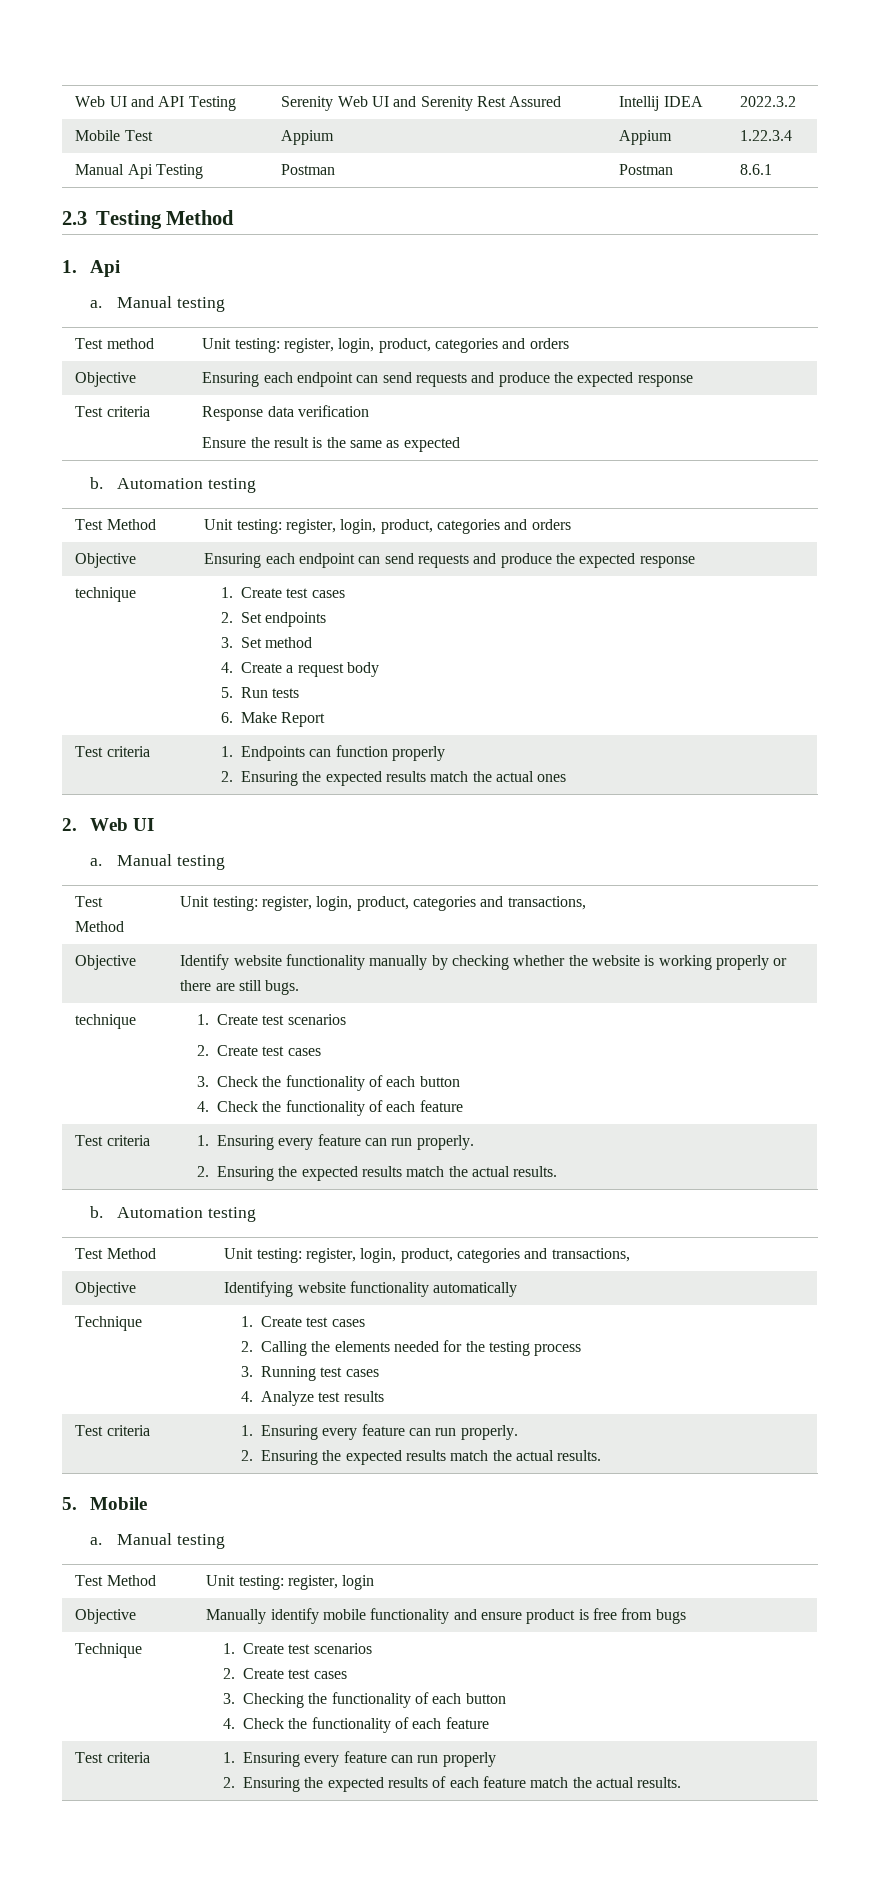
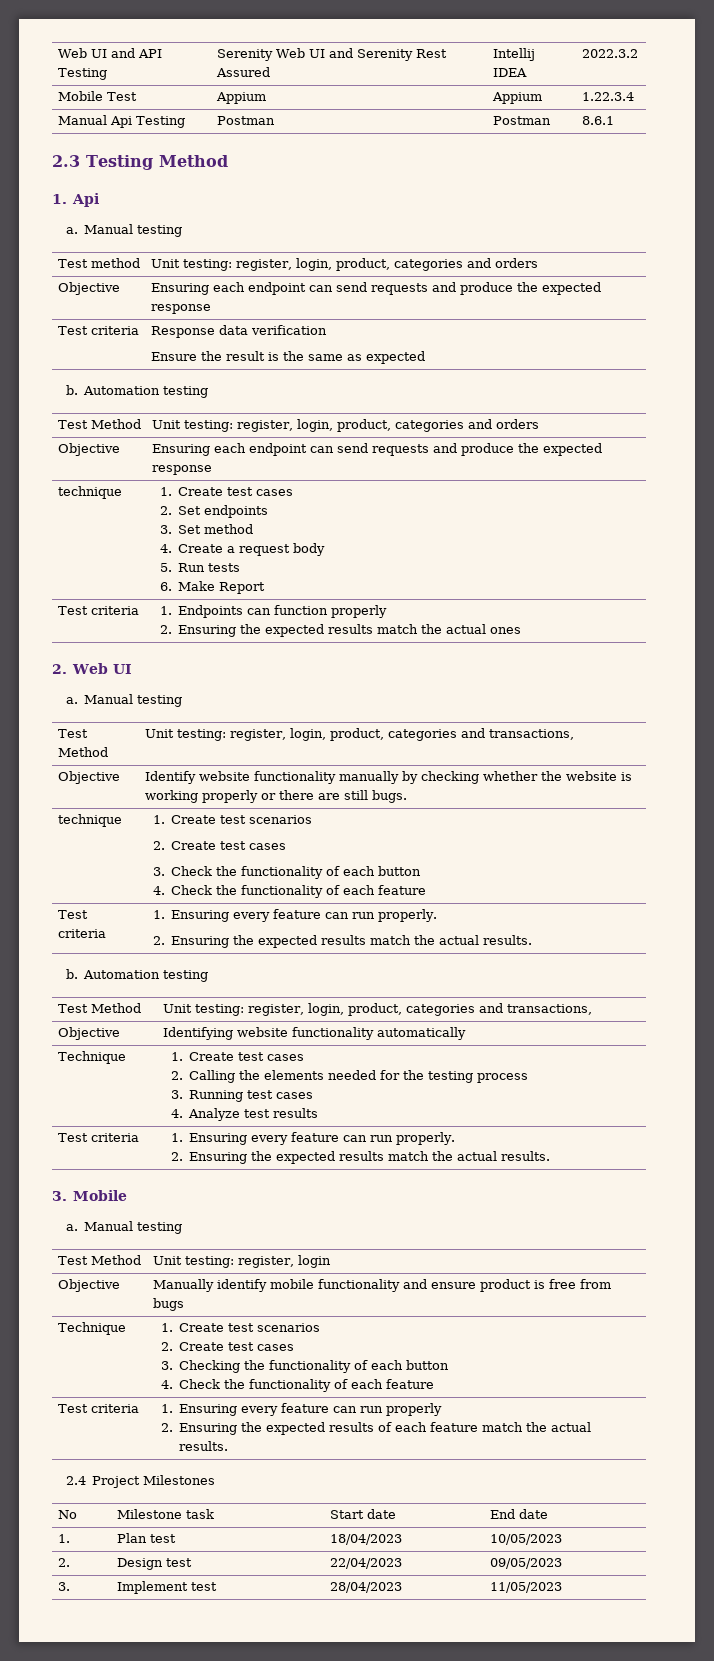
[62,1497,77,1510] 5. -> [52,1191,67,1201] 3.
(682, 1782) none -> [66,1475,216,1488] [57,1510,77,1519] [116,1509,214,1519] [329,1509,396,1519] [489,1509,548,1519] [57,1534,70,1543] [116,1533,176,1543] [329,1534,402,1545] [489,1534,562,1545] [57,1558,70,1567] [116,1558,192,1570] [329,1558,402,1569] [489,1558,562,1569] [57,1582,70,1591] [116,1581,217,1594] [329,1582,402,1593] [489,1582,562,1593] // 2.4 Project Milestones // No | Milestone task | Start date | End date // 1. | Plan test | 18/04/2023 | 10/05/2023 // 2. | Design test | 22/04/2023 | 09/05/2023 // 3. | Implement test | 28/04/2023 | 11/05/2023

